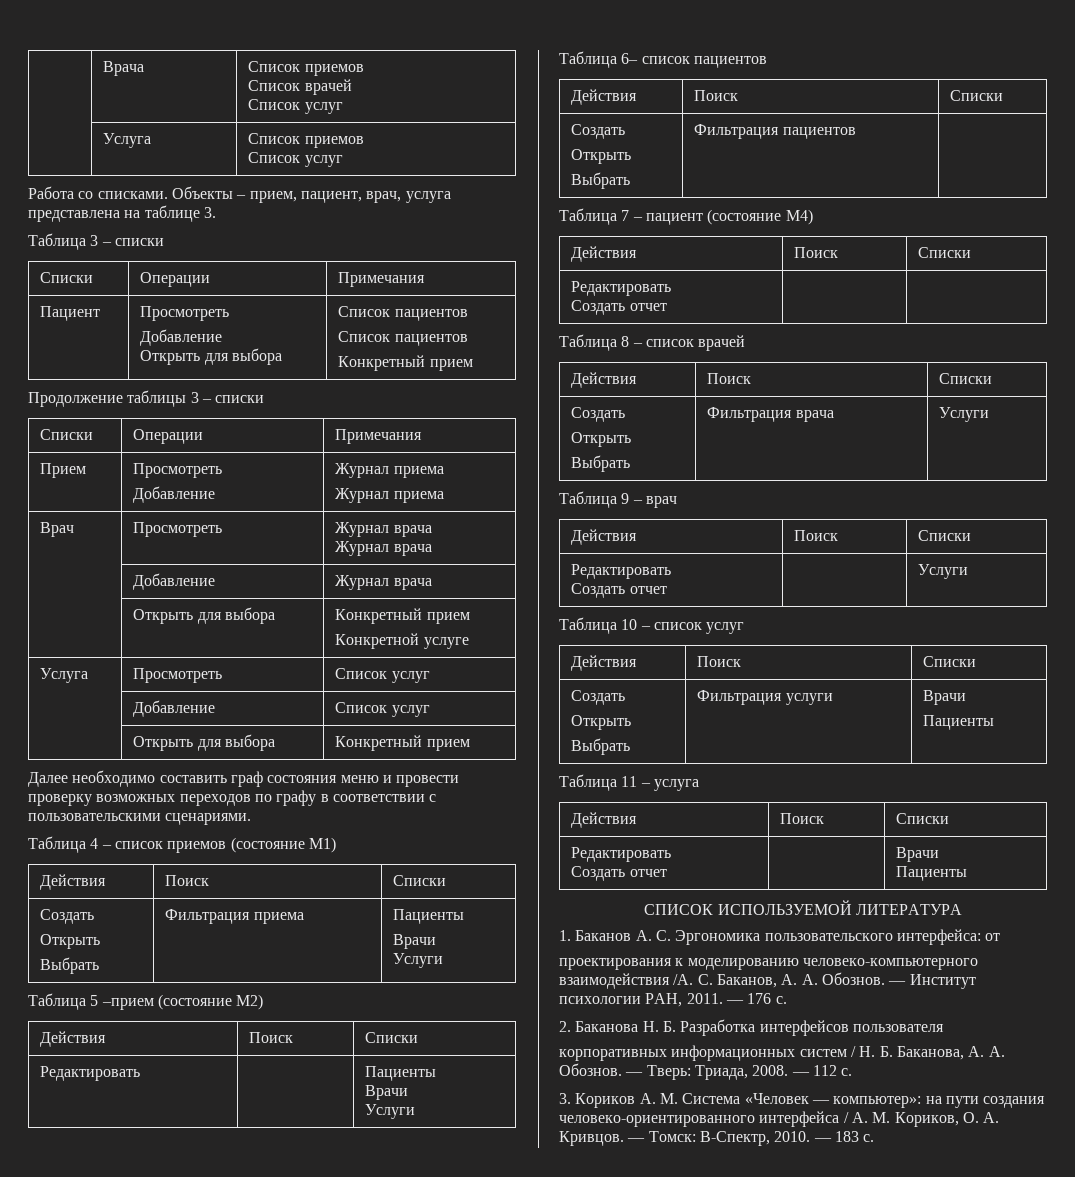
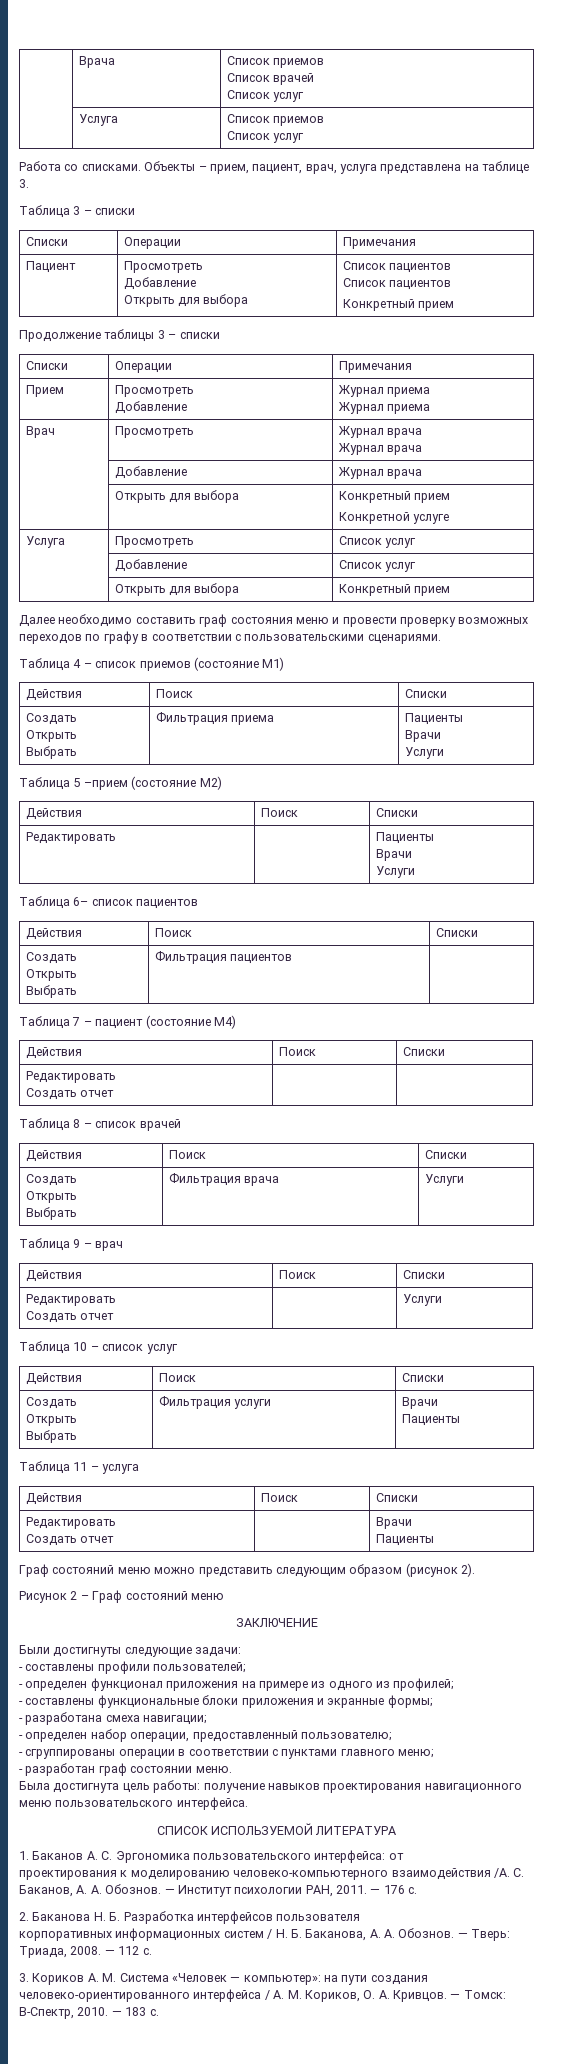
(968, 873) none -> [19,1563,475,1577] [19,1590,224,1603] [235,1618,318,1627] [19,1645,242,1657] [19,1661,247,1674] [19,1678,455,1691] [19,1695,433,1708] [19,1712,208,1725] [19,1729,392,1742] [19,1749,434,1759] [19,1763,232,1776] [19,1780,522,1793] [19,1797,248,1810] // Граф состояний меню можно представить следующим образом (рисунок 2). // Рисунок 2 – Граф состояний меню // ЗАКЛЮЧЕНИЕ // Были достигнуты следующие задачи: // - составлены профили пользователей; // - определен функционал приложения на примере из одного из профилей; // - составлены функциональные блоки приложения и экранные формы; // - разработана смеха навигации; // - определен набор операции, предоставленный пользователю; // - сгруппированы операции в соответствии с пунктами главного меню; // - разработан граф состоянии меню. // Была достигнута цель работы: получение навыков проектирования навигационного меню пользовательского интерфейса.

